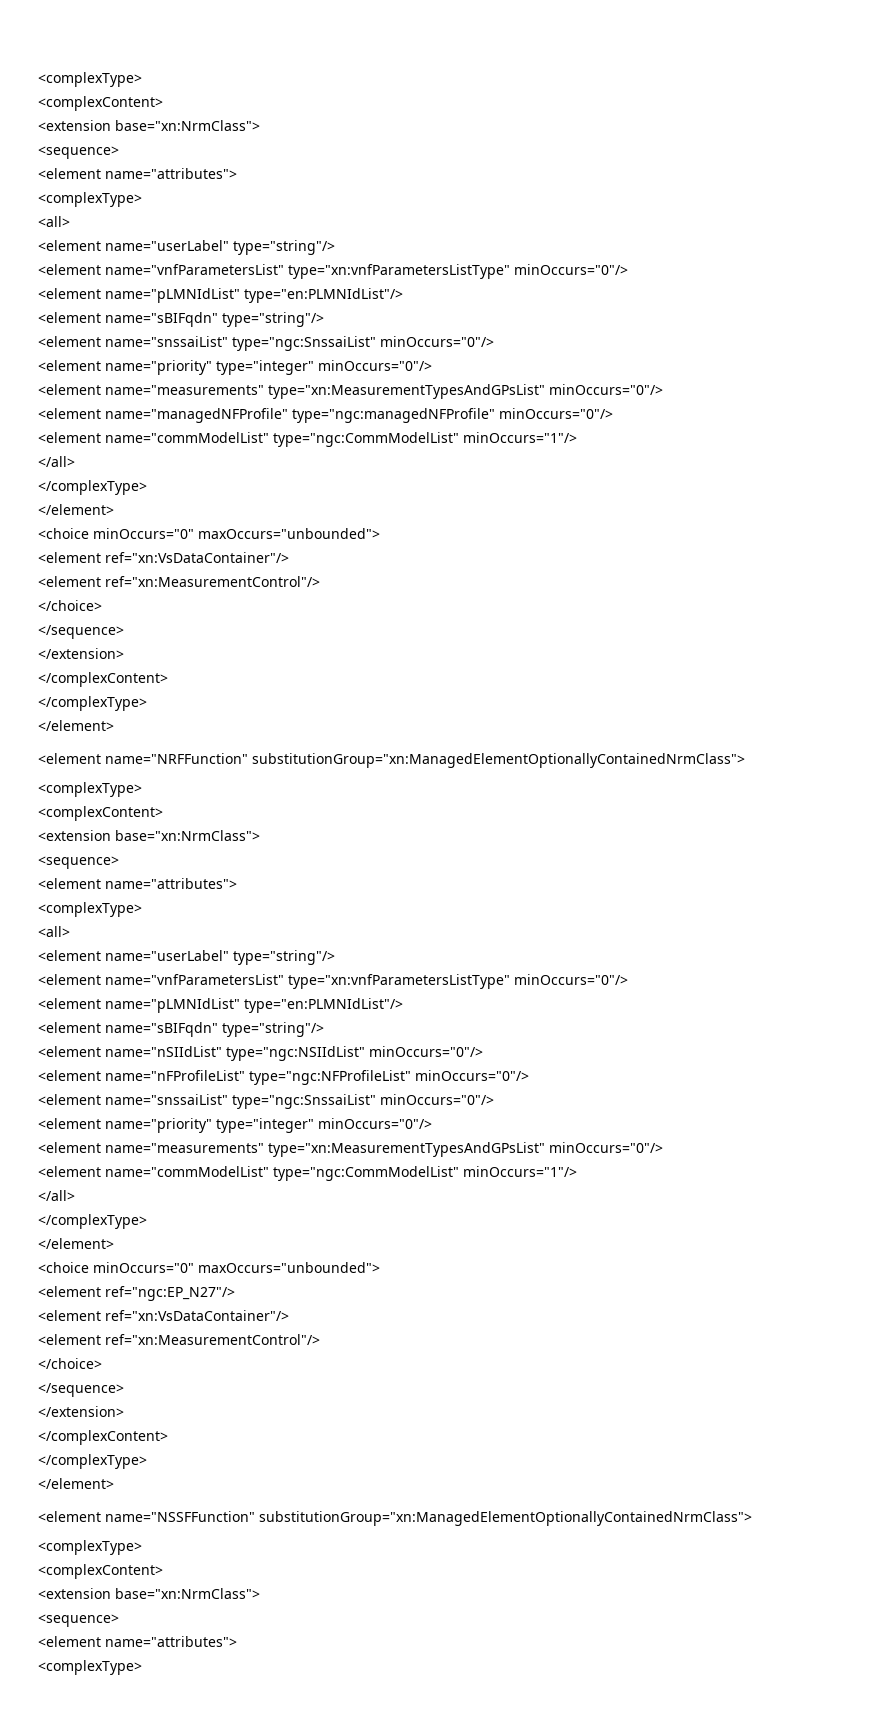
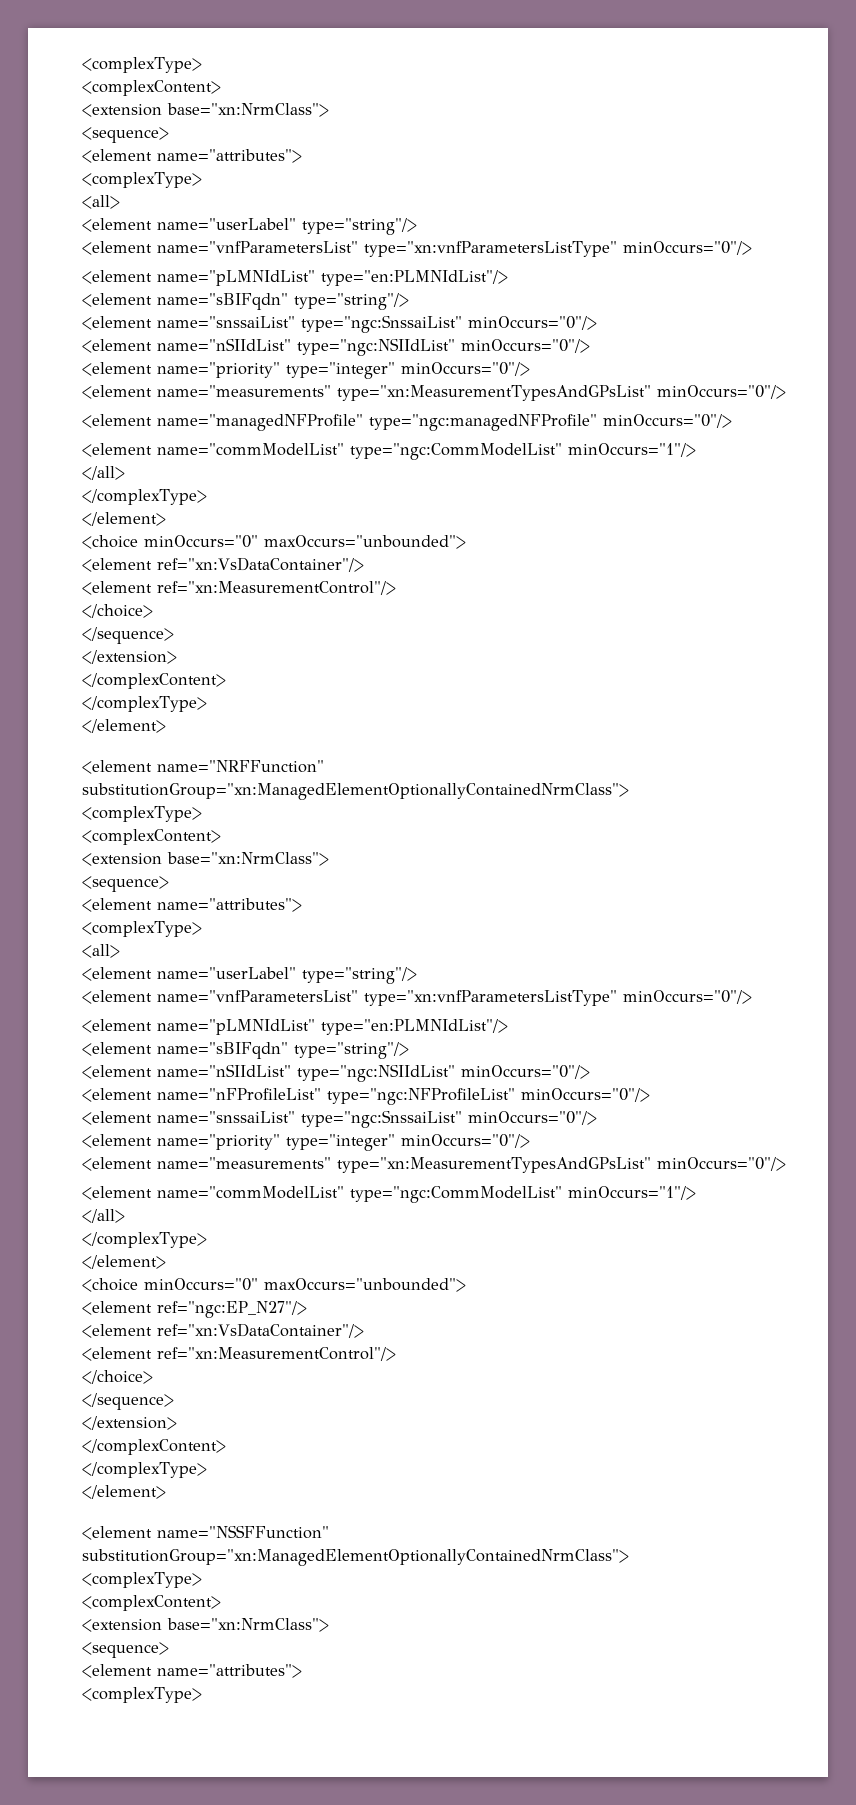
(494, 341) none -> [82,338,590,356] // <element name="nSIIdList" type="ngc:NSIIdList" minOccurs="0"/>

